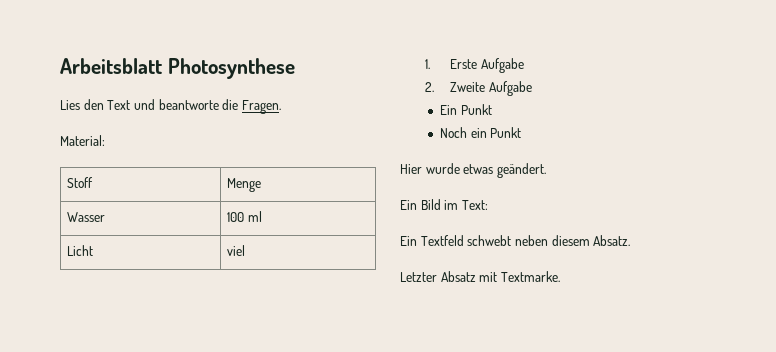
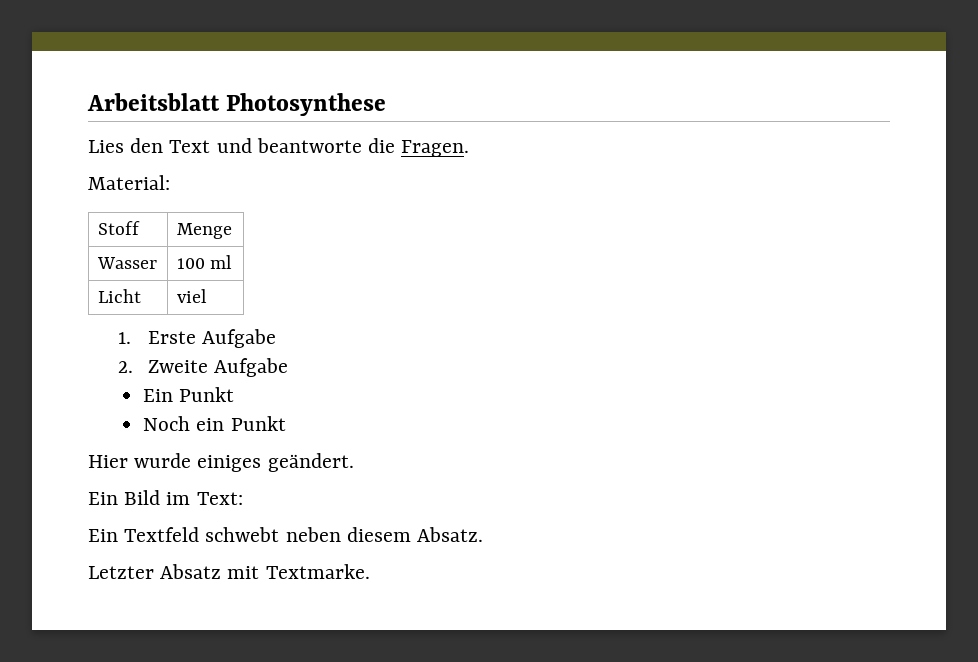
[463,164,494,174] etwas -> [197,455,262,472] einiges

